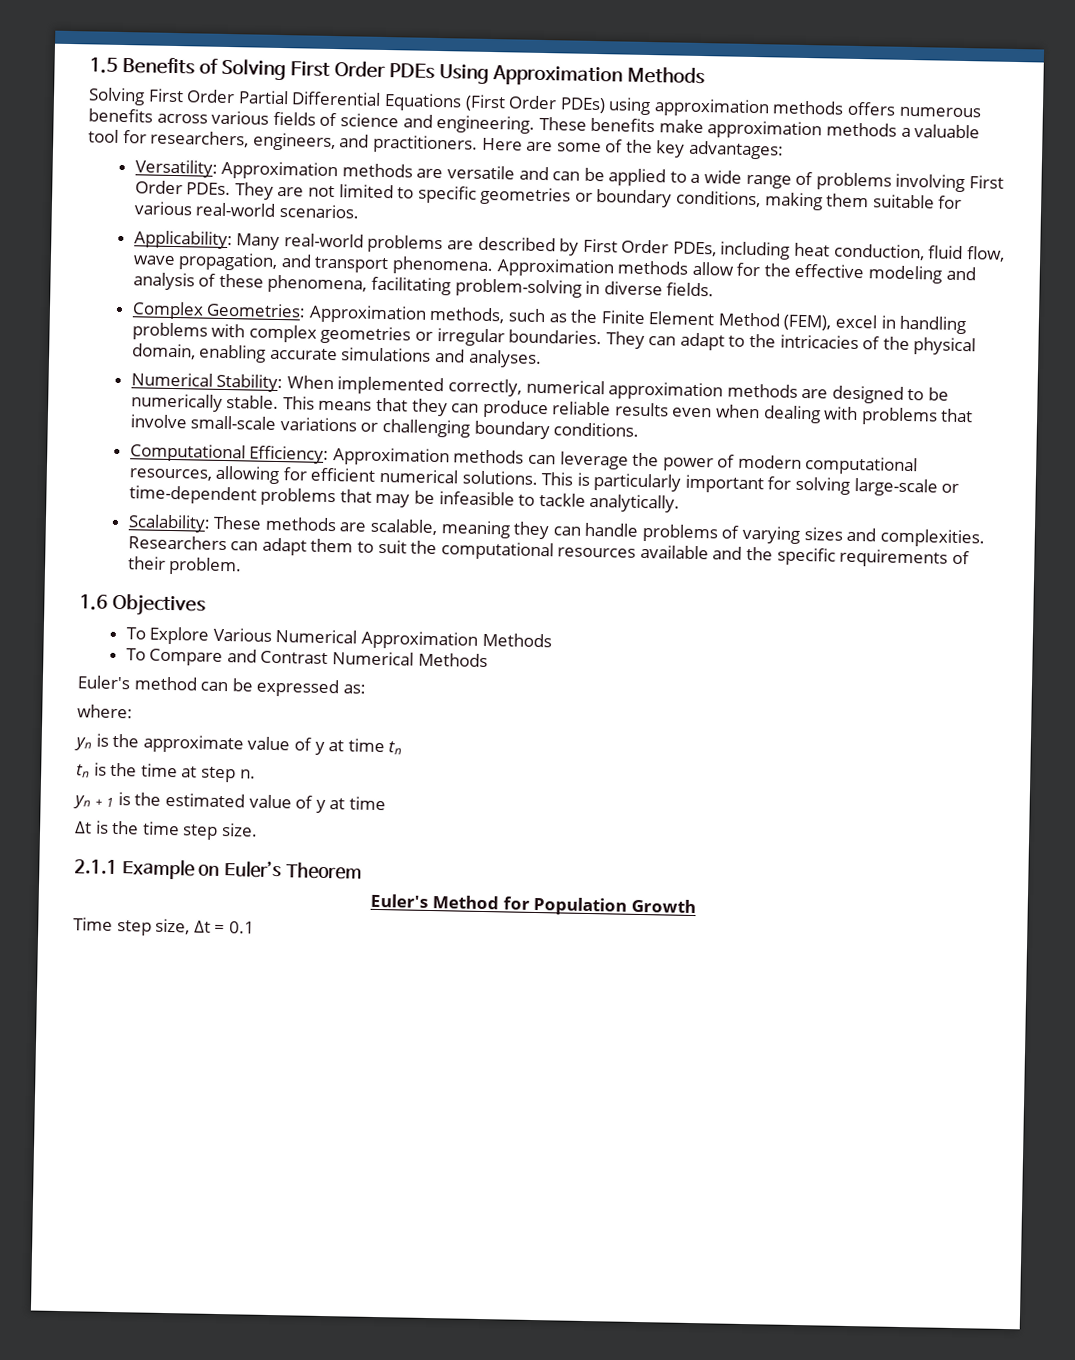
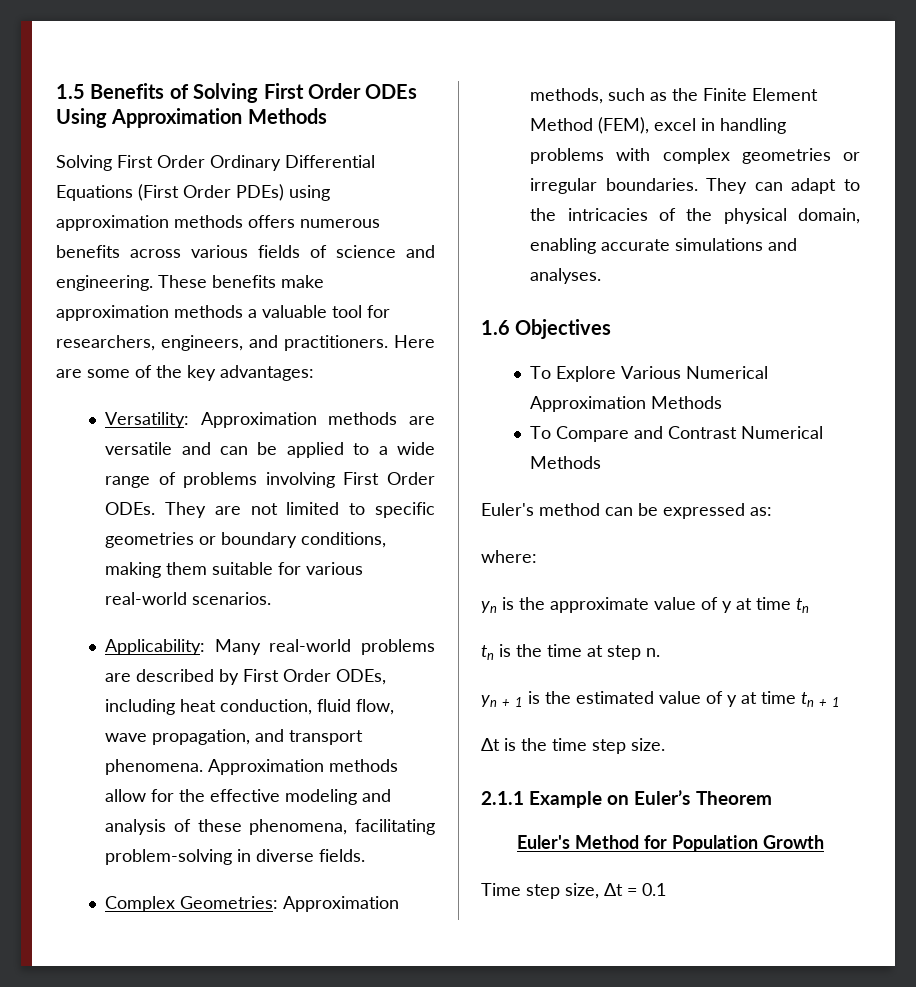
[388,63,435,79] PDEs -> [365,84,418,99] ODEs
[237,90,289,105] Partial -> [210,155,281,171] Ordinary
[186,182,232,196] PDEs. -> [105,502,156,515] ODEs.
[672,241,717,257] PDEs, -> [336,669,387,685] ODEs,
[130,372,950,404] [130,393,974,426] [129,414,640,440] [129,443,919,476] [128,465,960,497] [128,485,681,513] [127,514,985,548] [127,535,970,568] [127,556,243,576] // Numerical Stability: When implemented correctly, numerical approximation methods are designed to be numerically stable. This means that they can produce reliable results even when dealing with problems that involve small-scale variations or challenging boundary conditions. // Computational Efficiency: Approximation methods can leverage the power of modern computational resources, allowing for efficient numerical solutions. This is particularly important for solving large-scale or time-dependent problems that may be infeasible to tackle analytically. // Scalability: These methods are scalable, meaning they can handle problems of varying sizes and complexities. Researchers can adapt them to suit the computational resources available and the specific requirements of their problem. -> (602, 276) none
(386, 803) none -> [801,692,840,707] tn + 1

